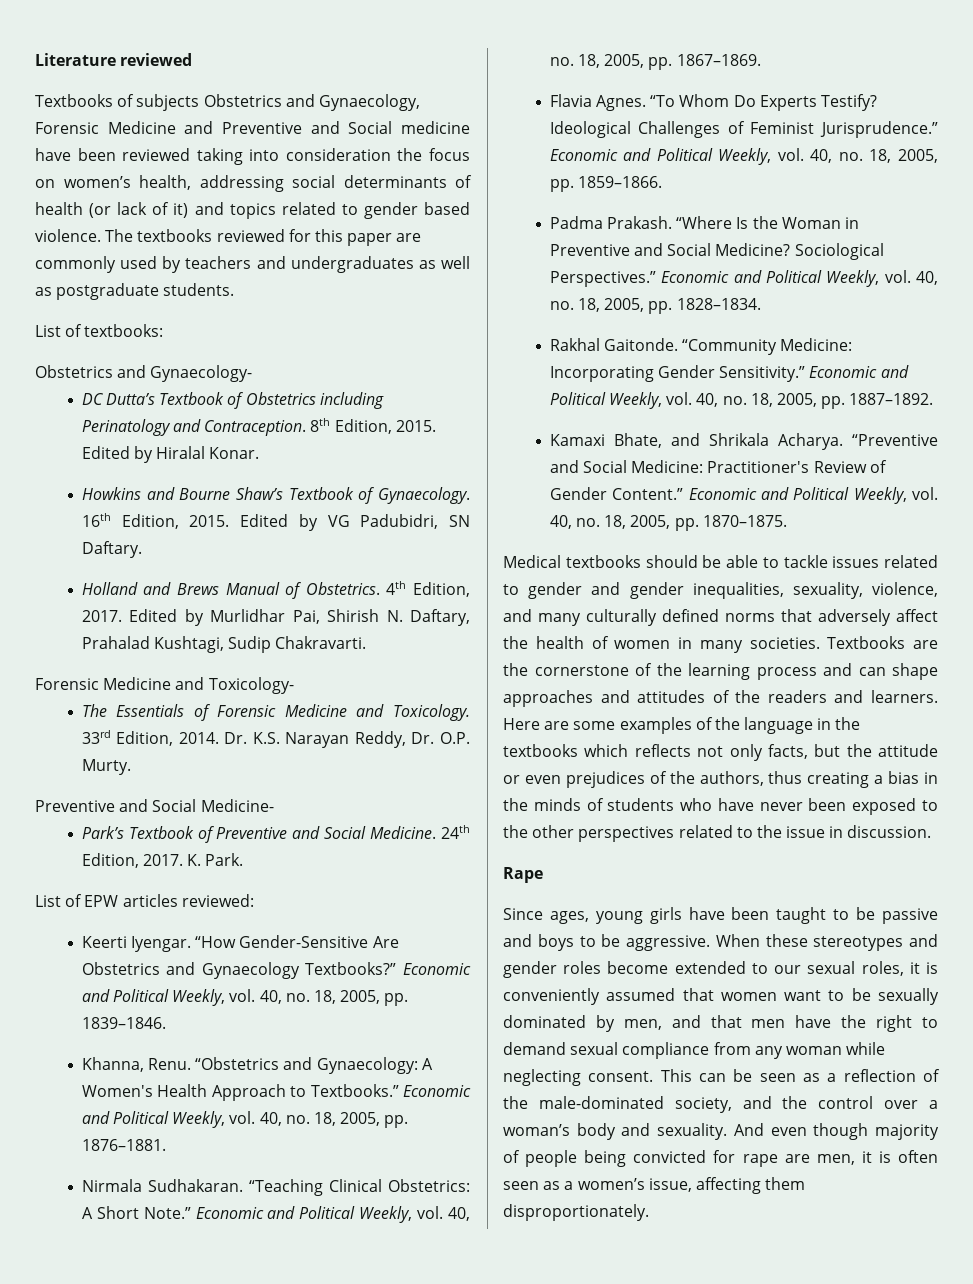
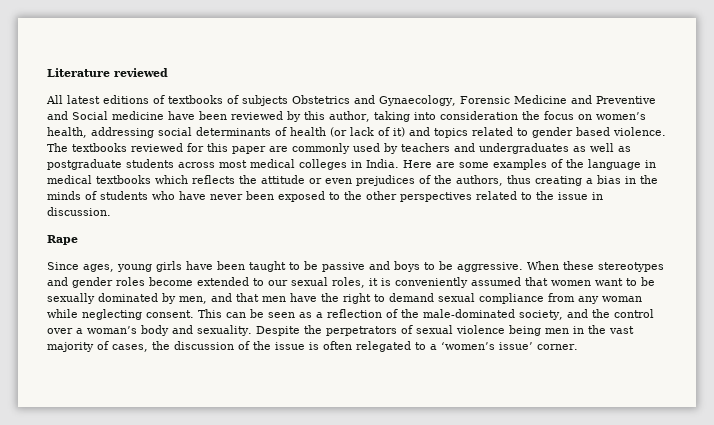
[35,94,113,107] Textbooks -> [46,95,223,104] All latest editions of textbooks
(191, 154) none -> [287,111,370,122] by this author,
[163,283,235,296] [35,324,164,337] [35,365,253,382] [81,392,384,409] [81,418,436,436] [81,446,260,463] [81,487,470,504] [81,513,470,531] [81,541,142,558] [81,581,470,599] [81,609,470,626] [81,636,367,653] [35,677,294,694] [81,704,471,721] [81,730,471,748] [81,759,131,775] [35,799,274,812] [81,825,471,843] [81,853,244,868] [35,894,254,907] [81,935,399,952] [81,962,471,979] [81,989,409,1006] [81,1017,166,1029] [81,1057,433,1074] [81,1084,471,1101] [81,1111,409,1128] [81,1139,166,1151] [81,1179,470,1196] [81,1206,470,1223] [549,54,761,70] [549,94,877,111] [549,121,938,138] [549,148,938,165] [549,176,663,192] [549,216,859,229] [549,243,884,260] [549,270,938,287] [549,298,761,314] [549,338,853,355] [549,365,909,382] [549,392,934,409] [549,433,938,450] [549,460,887,473] [549,487,938,504] [549,515,787,531] [503,555,938,568] [503,582,938,599] [503,609,938,626] [503,636,938,653] [503,663,938,680] [503,690,938,707] students. // List of textbooks: // Obstetrics and Gynaecology- // DC Dutta’s Textbook of Obstetrics including Perinatology and Contraception. 8th Edition, 2015. Edited by Hiralal Konar. // Howkins and Bourne Shaw’s Textbook of Gynaecology. 16th Edition, 2015. Edited by VG Padubidri, SN Daftary. // Holland and Brews Manual of Obstetrics. 4th Edition, 2017. Edited by Murlidhar Pai, Shirish N. Daftary, Prahalad Kushtagi, Sudip Chakravarti. // Forensic Medicine and Toxicology- // The Essentials of Forensic Medicine and Toxicology. 33rd Edition, 2014. Dr. K.S. Narayan Reddy, Dr. O.P. Murty. // Preventive and Social Medicine- // Park’s Textbook of Preventive and Social Medicine. 24th Edition, 2017. K. Park. // List of EPW articles reviewed: // Keerti Iyengar. “How Gender-Sensitive Are Obstetrics and Gynaecology Textbooks?” Economic and Political Weekly, vol. 40, no. 18, 2005, pp. 1839–1846. // Khanna, Renu. “Obstetrics and Gynaecology: A Women's Health Approach to Textbooks.” Economic and Political Weekly, vol. 40, no. 18, 2005, pp. 1876–1881. // Nirmala Sudhakaran. “Teaching Clinical Obstetrics: A Short Note.” Economic and Political Weekly, vol. 40, no. 18, 2005, pp. 1867–1869. // Flavia Agnes. “To Whom Do Experts Testify? Ideological Challenges of Feminist Jurisprudence.” Economic and Political Weekly, vol. 40, no. 18, 2005, pp. 1859–1866. // Padma Prakash. “Where Is the Woman in Preventive and Social Medicine? Sociological Perspectives.” Economic and Political Weekly, vol. 40, no. 18, 2005, pp. 1828–1834. // Rakhal Gaitonde. “Community Medicine: Incorporating Gender Sensitivity.” Economic and Political Weekly, vol. 40, no. 18, 2005, pp. 1887–1892. // Kamaxi Bhate, and Shrikala Acharya. “Preventive and Social Medicine: Practitioner's Review of Gender Content.” Economic and Political Weekly, vol. 40, no. 18, 2005, pp. 1870–1875. // Medical textbooks should be able to tackle issues related to gender and gender inequalities, sexuality, violence, and many culturally defined norms that adversely affect the health of women in many societies. Textbooks are the cornerstone of the learning process and can shape approaches and attitudes of the readers and learners. -> [126,159,399,170] students across most medical colleges in India.
[835,717,861,730] the -> [47,175,92,184] medical
[697,744,841,761] not only facts, but -> (235, 179) none
[733,1123,939,1140] [503,1150,939,1167] [503,1177,806,1194] [503,1204,649,1221] And even though majority of people being convicted for rape are men, it is often seen as a women’s issue, affecting them disproportionately. -> [255,325,634,336] [47,341,578,352] Despite the perpetrators of sexual violence being men in the vast majority of cases, the discussion of the issue is often relegated to a ‘women’s issue’ corner.

